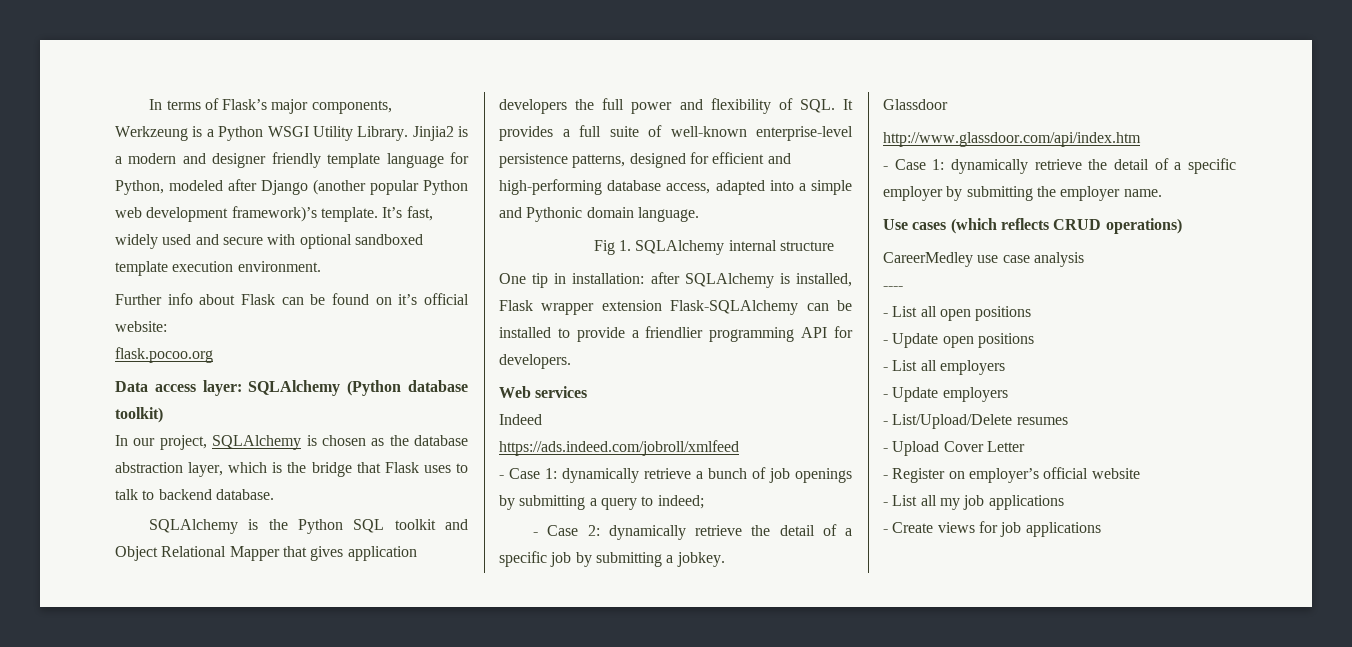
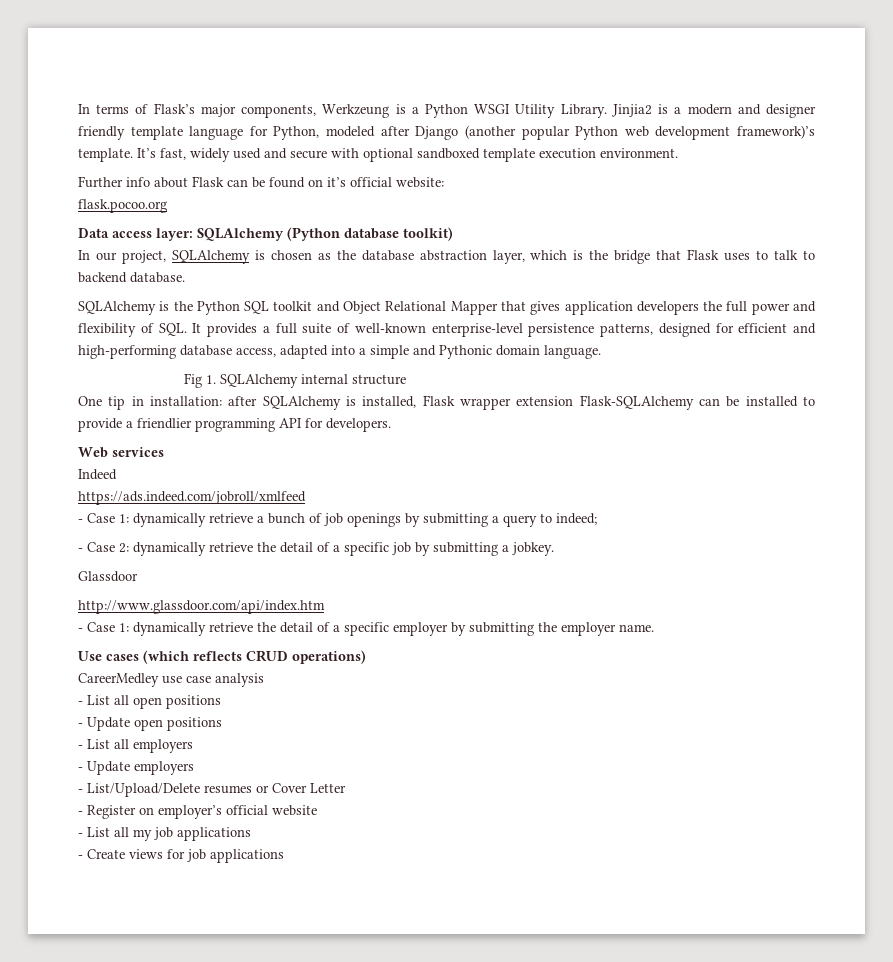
[883,286,903,290] // ---- -> (264, 680) none
[883,441,940,456] // - Upload -> [256,785,269,793] or

